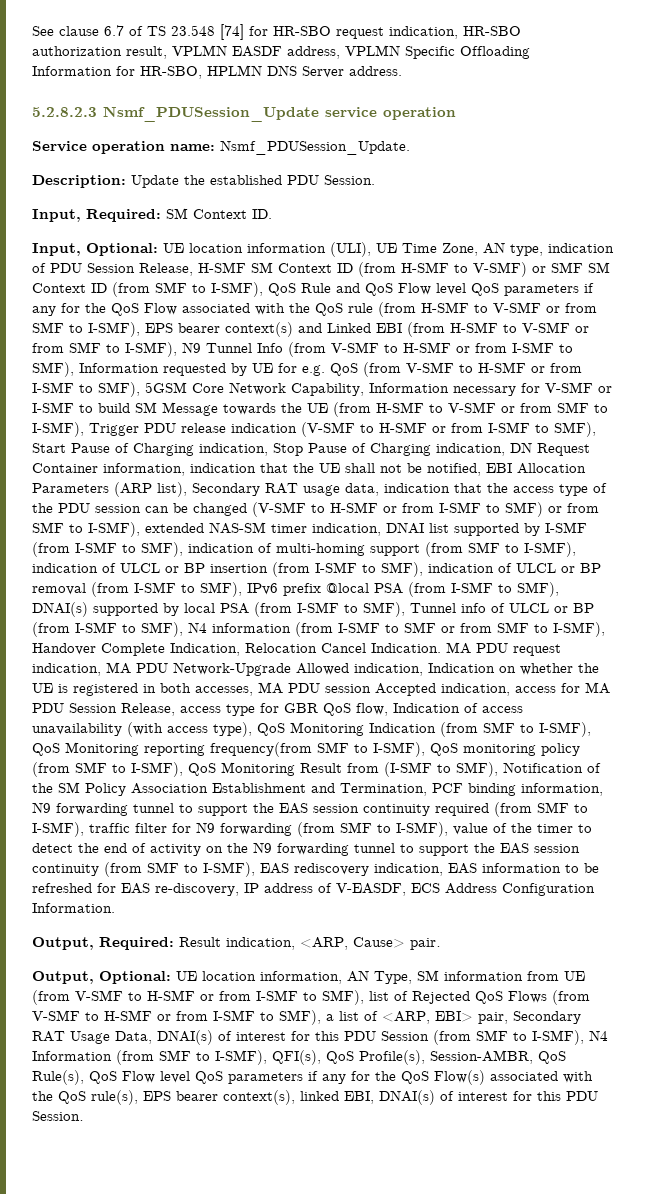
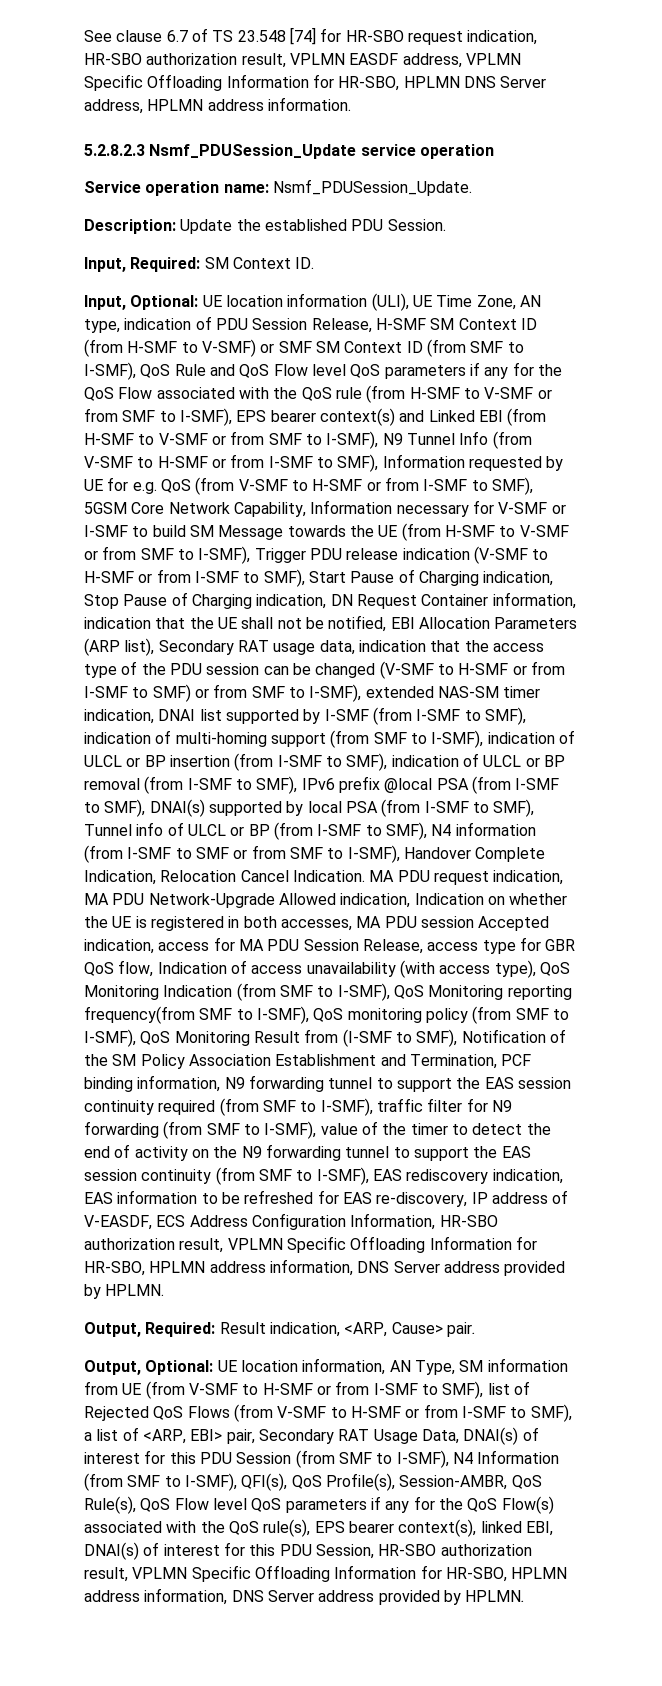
[349,66,402,76] address. -> [84,97,351,114] address, HPLMN address information.
[32,903,115,913] Information. -> [350,1213,498,1230] [84,1236,537,1253] [84,1259,566,1276] [84,1284,165,1299] Information, HR-SBO authorization result, VPLMN Specific Offloading Information for HR-SBO, HPLMN address information, DNS Server address provided by HPLMN.
[32,1111,84,1121] Session. -> [315,1544,532,1559] [84,1565,568,1582] [84,1588,526,1605] Session, HR-SBO authorization result, VPLMN Specific Offloading Information for HR-SBO, HPLMN address information, DNS Server address provided by HPLMN.

